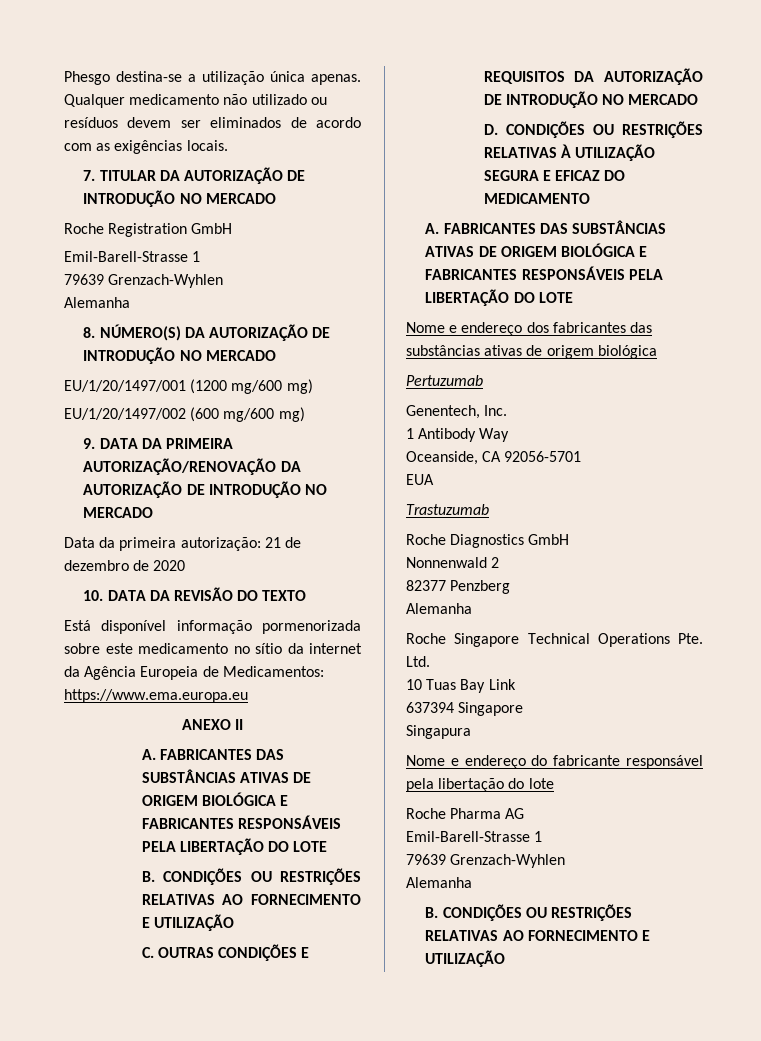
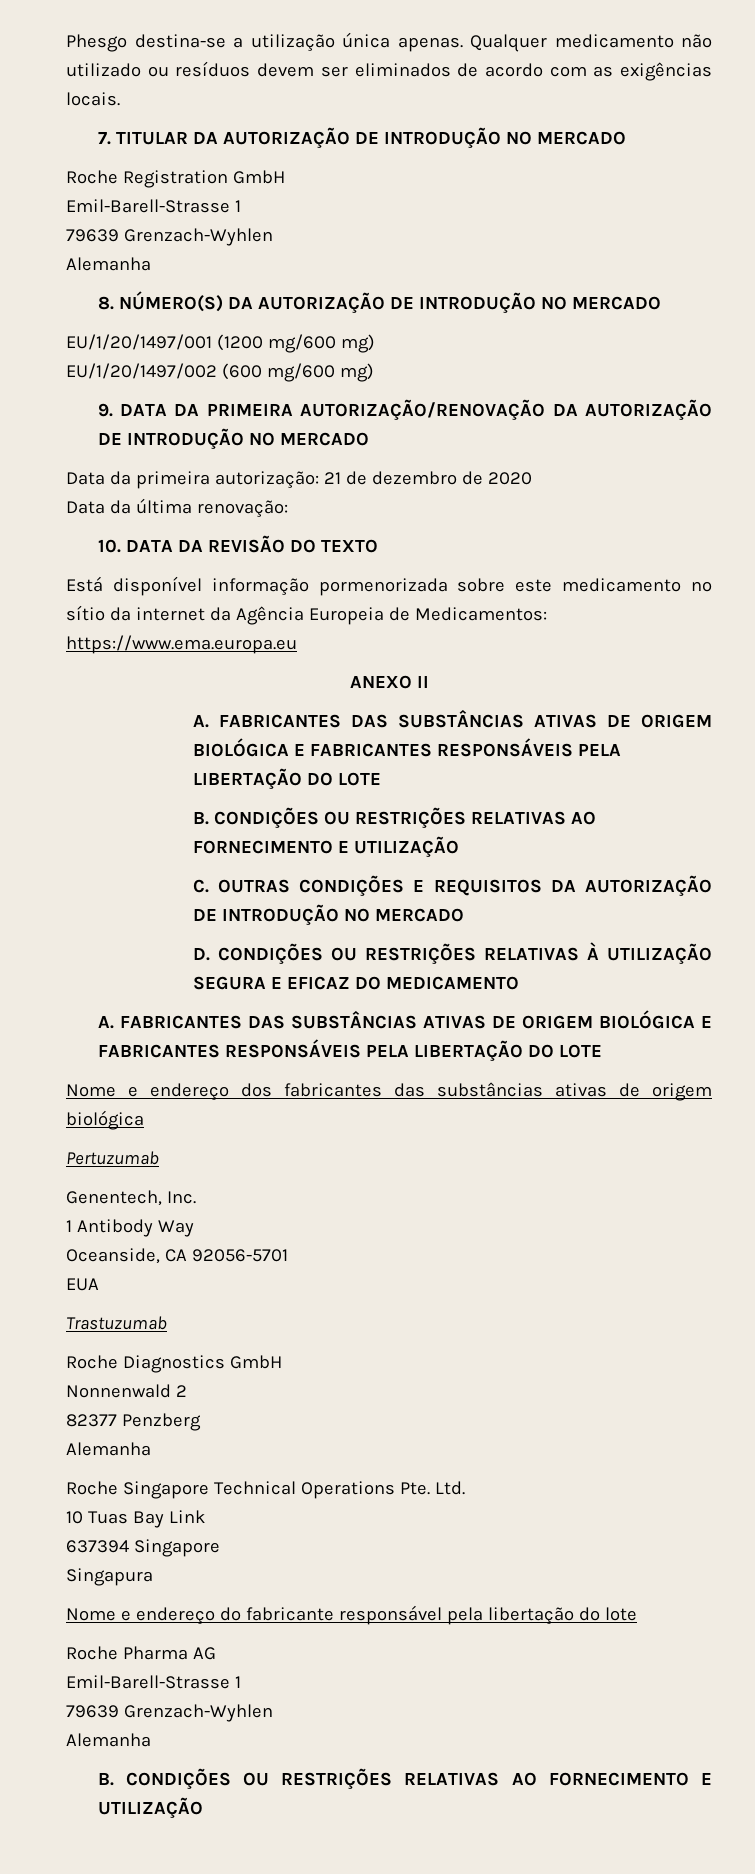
(186, 565) none -> [66,498,288,518] // Data da última renovação:

